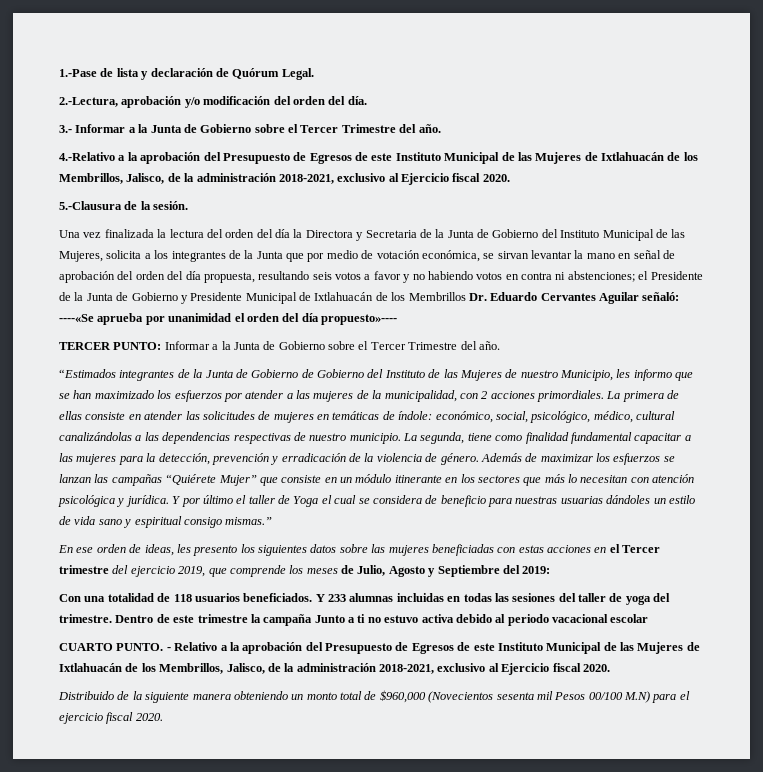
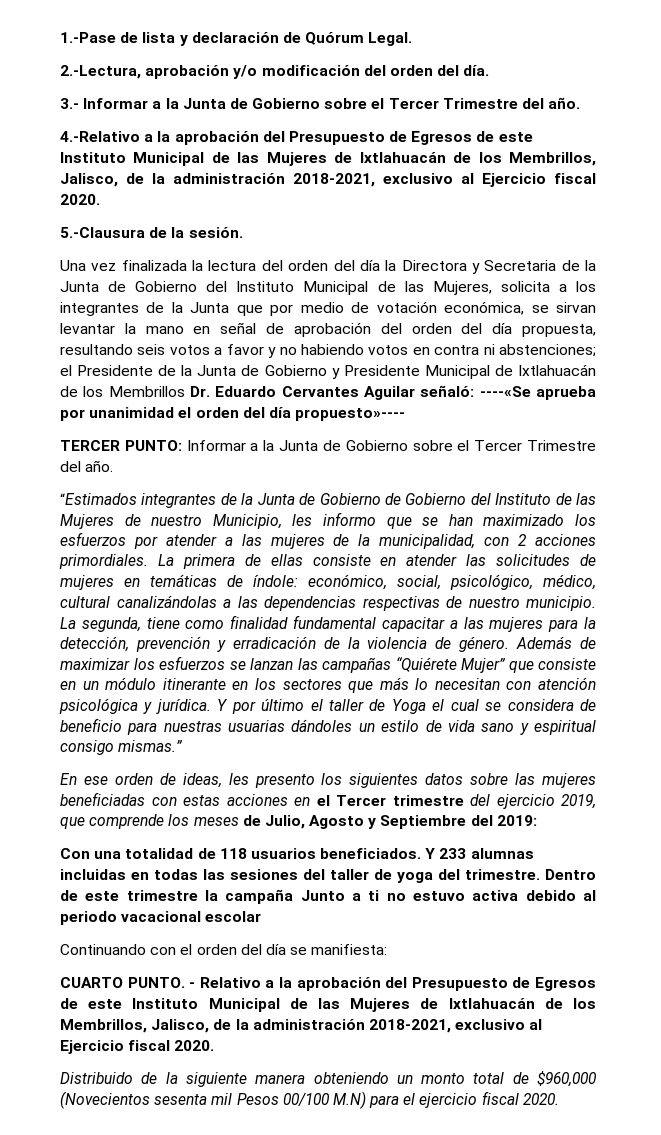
(649, 618) none -> [60,944,388,955] // Continuando con el orden del día se manifiesta:

